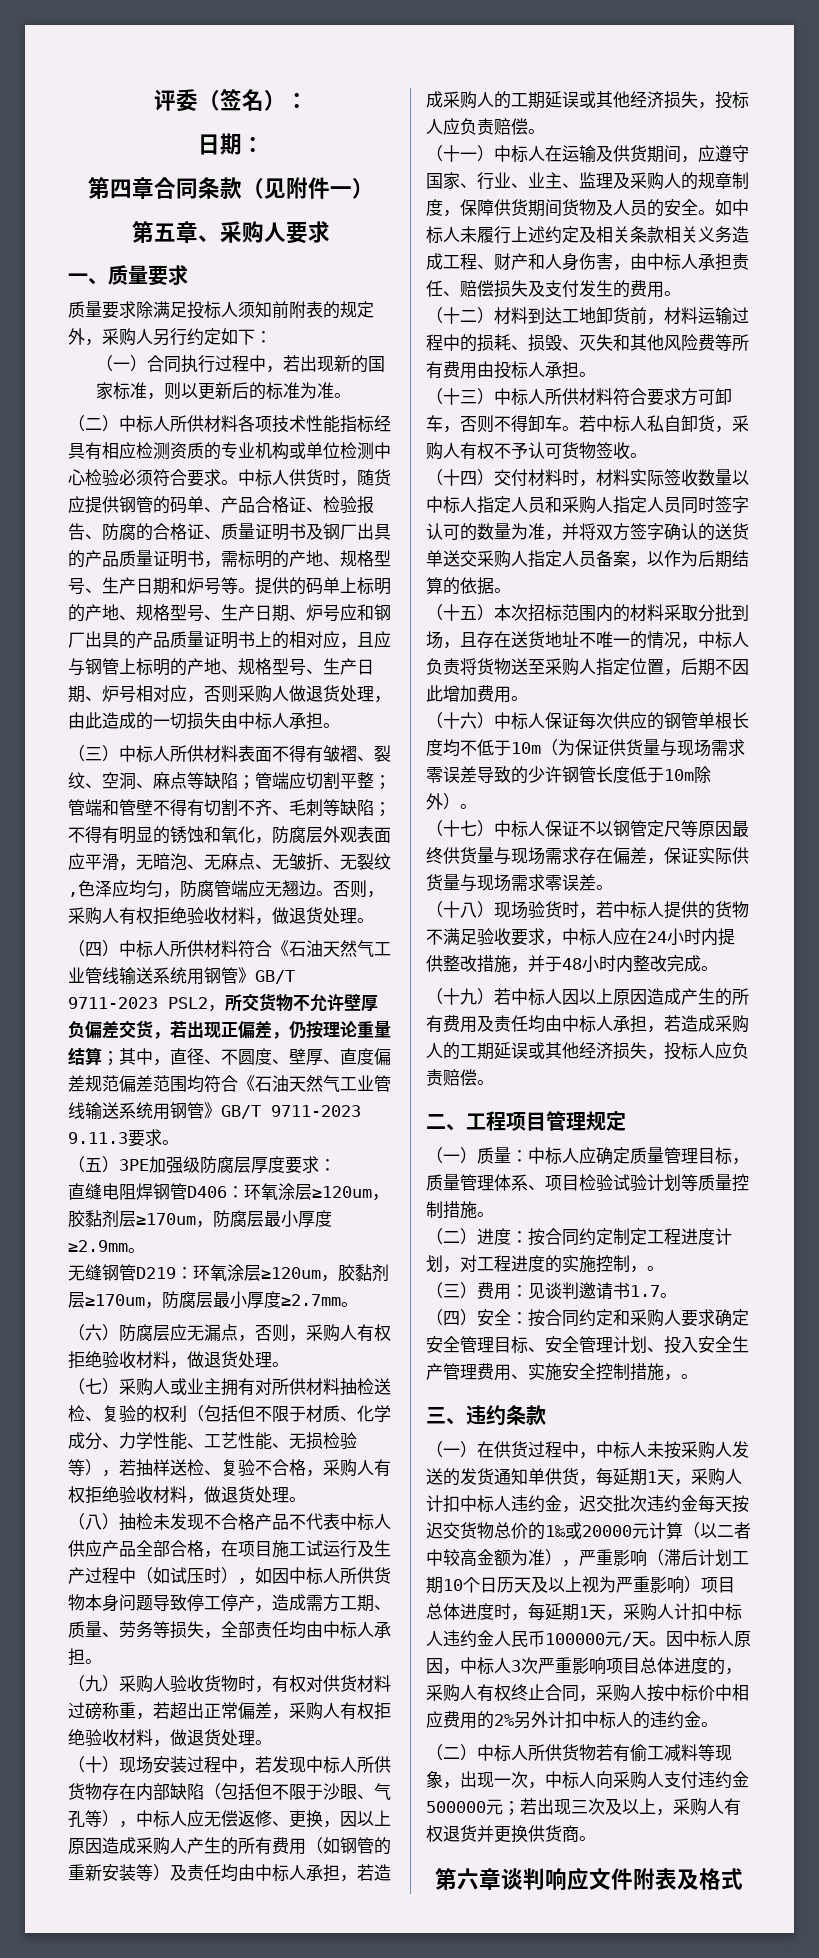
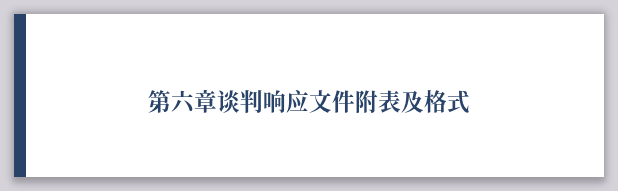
[153,89,308,111] [197,133,264,155] [87,177,374,199] [131,221,330,244] [68,265,188,286] [68,301,374,319] [68,328,272,346] [95,355,385,373] [95,382,351,400] [68,415,391,433] [68,442,391,460] [68,469,391,487] [68,496,374,514] [68,523,391,541] [68,550,391,568] [68,577,391,595] [68,604,391,622] [68,631,391,649] [68,658,374,676] [68,685,391,703] [68,712,340,730] [68,745,391,763] [68,772,391,790] [68,799,391,817] [68,826,391,844] [68,853,391,871] [68,880,384,898] [68,907,374,925] [68,940,391,958] [68,967,295,985] [68,993,378,1012] [68,1020,391,1039] [68,1047,391,1066] [68,1075,391,1093] [68,1102,361,1120] [68,1129,179,1147] [68,1156,336,1174] [68,1183,389,1201] [68,1210,332,1228] [68,1240,145,1253] [68,1264,389,1282] [68,1291,358,1309] [68,1324,391,1342] [68,1351,289,1369] [68,1378,391,1396] [68,1405,391,1423] [68,1432,357,1450] [68,1459,391,1477] [68,1486,306,1504] [68,1513,391,1531] [68,1540,391,1558] [68,1567,391,1585] [68,1594,391,1612] [68,1621,391,1639] [68,1648,102,1665] [68,1675,391,1693] [68,1702,391,1720] [68,1729,272,1747] [68,1756,391,1774] [68,1783,391,1801] [68,1810,391,1828] [68,1837,391,1855] [68,1864,391,1882] [426,91,749,109] [426,118,545,135] [426,145,749,163] [426,172,749,190] [426,199,749,217] [426,226,749,244] [426,253,749,271] [426,280,681,298] [426,307,749,325] [426,334,749,352] [426,361,596,379] [426,388,732,406] [426,415,749,433] [426,442,647,460] [426,469,749,487] [426,496,749,514] [426,523,749,541] [426,550,749,568] [426,577,511,595] [426,604,749,622] [426,631,749,649] [426,658,749,676] [426,685,528,703] [426,712,749,730] [426,739,745,757] [426,766,711,784] [426,793,477,810] [426,820,749,838] [426,847,749,865] [426,874,613,892] [426,901,749,919] [426,928,735,946] [426,955,718,973] [426,988,749,1006] [426,1015,749,1033] [426,1042,749,1060] [426,1069,494,1086] [426,1111,626,1131] [426,1147,749,1165] [426,1174,749,1192] [426,1201,494,1219] [426,1228,732,1246] [426,1255,664,1273] [426,1282,677,1300] [426,1309,749,1327] [426,1336,749,1354] [426,1363,698,1381] [426,1405,546,1426] [426,1441,749,1459] [426,1468,742,1486] [426,1495,749,1513] [426,1522,751,1540] [426,1549,749,1567] [426,1576,735,1594] [426,1603,742,1621] [426,1630,751,1648] [426,1657,742,1675] [426,1684,749,1702] [426,1711,718,1729] [426,1744,732,1762] [426,1771,749,1789] [426,1798,741,1816] [426,1825,596,1843] 评委（签名）： // 日期： // 第四章合同条款（见附件一） // 第五章、采购人要求 // 一、质量要求 // 质量要求除满足投标人须知前附表的规定外，采购人另行约定如下： // （一）合同执行过程中，若出现新的国家标准，则以更新后的标准为准。 // （二）中标人所供材料各项技术性能指标经具有相应检测资质的专业机构或单位检测中心检验必须符合要求。中标人供货时，随货应提供钢管的码单、产品合格证、检验报告、防腐的合格证、质量证明书及钢厂出具的产品质量证明书，需标明的产地、规格型号、生产日期和炉号等。提供的码单上标明的产地、规格型号、生产日期、炉号应和钢厂出具的产品质量证明书上的相对应，且应与钢管上标明的产地、规格型号、生产日期、炉号相对应，否则采购人做退货处理，由此造成的一切损失由中标人承担。 // （三）中标人所供材料表面不得有皱褶、裂纹、空洞、麻点等缺陷；管端应切割平整；管端和管壁不得有切割不齐、毛刺等缺陷；不得有明显的锈蚀和氧化，防腐层外观表面应平滑，无暗泡、无麻点、无皱折、无裂纹,色泽应均匀，防腐管端应无翘边。否则，采购人有权拒绝验收材料，做退货处理。 // （四）中标人所供材料符合《石油天然气工业管线输送系统用钢管》GB/T 9711-2023 PSL2，所交货物不允许壁厚负偏差交货，若出现正偏差，仍按理论重量结算；其中，直径、不圆度、壁厚、直度偏差规范偏差范围均符合《石油天然气工业管线输送系统用钢管》GB/T 9711-2023 9.11.3要求。 // （五）3PE加强级防腐层厚度要求： // 直缝电阻焊钢管D406：环氧涂层≥120um，胶黏剂层≥170um，防腐层最小厚度≥2.9mm。 // 无缝钢管D219：环氧涂层≥120um，胶黏剂层≥170um，防腐层最小厚度≥2.7mm。 // （六）防腐层应无漏点，否则，采购人有权拒绝验收材料，做退货处理。 // （七）采购人或业主拥有对所供材料抽检送检、复验的权利（包括但不限于材质、化学成分、力学性能、工艺性能、无损检验等），若抽样送检、复验不合格，采购人有权拒绝验收材料，做退货处理。 // （八）抽检未发现不合格产品不代表中标人供应产品全部合格，在项目施工试运行及生产过程中（如试压时），如因中标人所供货物本身问题导致停工停产，造成需方工期、质量、劳务等损失，全部责任均由中标人承担。 // （九）采购人验收货物时，有权对供货材料过磅称重，若超出正常偏差，采购人有权拒绝验收材料，做退货处理。 // （十）现场安装过程中，若发现中标人所供货物存在内部缺陷（包括但不限于沙眼、气孔等），中标人应无偿返修、更换，因以上原因造成采购人产生的所有费用（如钢管的重新安装等）及责任均由中标人承担，若造成采购人的工期延误或其他经济损失，投标人应负责赔偿。 // （十一）中标人在运输及供货期间，应遵守国家、行业、业主、监理及采购人的规章制度，保障供货期间货物及人员的安全。如中标人未履行上述约定及相关条款相关义务造成工程、财产和人身伤害，由中标人承担责任、赔偿损失及支付发生的费用。 // （十二）材料到达工地卸货前，材料运输过程中的损耗、损毁、灭失和其他风险费等所有费用由投标人承担。 // （十三）中标人所供材料符合要求方可卸车，否则不得卸车。若中标人私自卸货，采购人有权不予认可货物签收。 // （十四）交付材料时，材料实际签收数量以中标人指定人员和采购人指定人员同时签字认可的数量为准，并将双方签字确认的送货单送交采购人指定人员备案，以作为后期结算的依据。 // （十五）本次招标范围内的材料采取分批到场，且存在送货地址不唯一的情况，中标人负责将货物送至采购人指定位置，后期不因此增加费用。 // （十六）中标人保证每次供应的钢管单根长度均不低于10m（为保证供货量与现场需求零误差导致的少许钢管长度低于10m除外）。 // （十七）中标人保证不以钢管定尺等原因最终供货量与现场需求存在偏差，保证实际供货量与现场需求零误差。 // （十八）现场验货时，若中标人提供的货物不满足验收要求，中标人应在24小时内提供整改措施，并于48小时内整改完成。 // （十九）若中标人因以上原因造成产生的所有费用及责任均由中标人承担，若造成采购人的工期延误或其他经济损失，投标人应负责赔偿。 // 二、工程项目管理规定 // （一）质量：中标人应确定质量管理目标，质量管理体系、项目检验试验计划等质量控制措施。 // （二）进度：按合同约定制定工程进度计划，对工程进度的实施控制，。 // （三）费用：见谈判邀请书1.7。 // （四）安全：按合同约定和采购人要求确定安全管理目标、安全管理计划、投入安全生产管理费用、实施安全控制措施，。 // 三、违约条款 // （一）在供货过程中，中标人未按采购人发送的发货通知单供货，每延期1天，采购人计扣中标人违约金，迟交批次违约金每天按迟交货物总价的1‰或20000元计算（以二者中较高金额为准），严重影响（滞后计划工期10个日历天及以上视为严重影响）项目总体进度时，每延期1天，采购人计扣中标人违约金人民币100000元/天。因中标人原因，中标人3次严重影响项目总体进度的，采购人有权终止合同，采购人按中标价中相应费用的2%另外计扣中标人的违约金。 // （二）中标人所供货物若有偷工减料等现象，出现一次，中标人向采购人支付违约金500000元；若出现三次及以上，采购人有权退货并更换供货商。 // -> (148, 101) none

